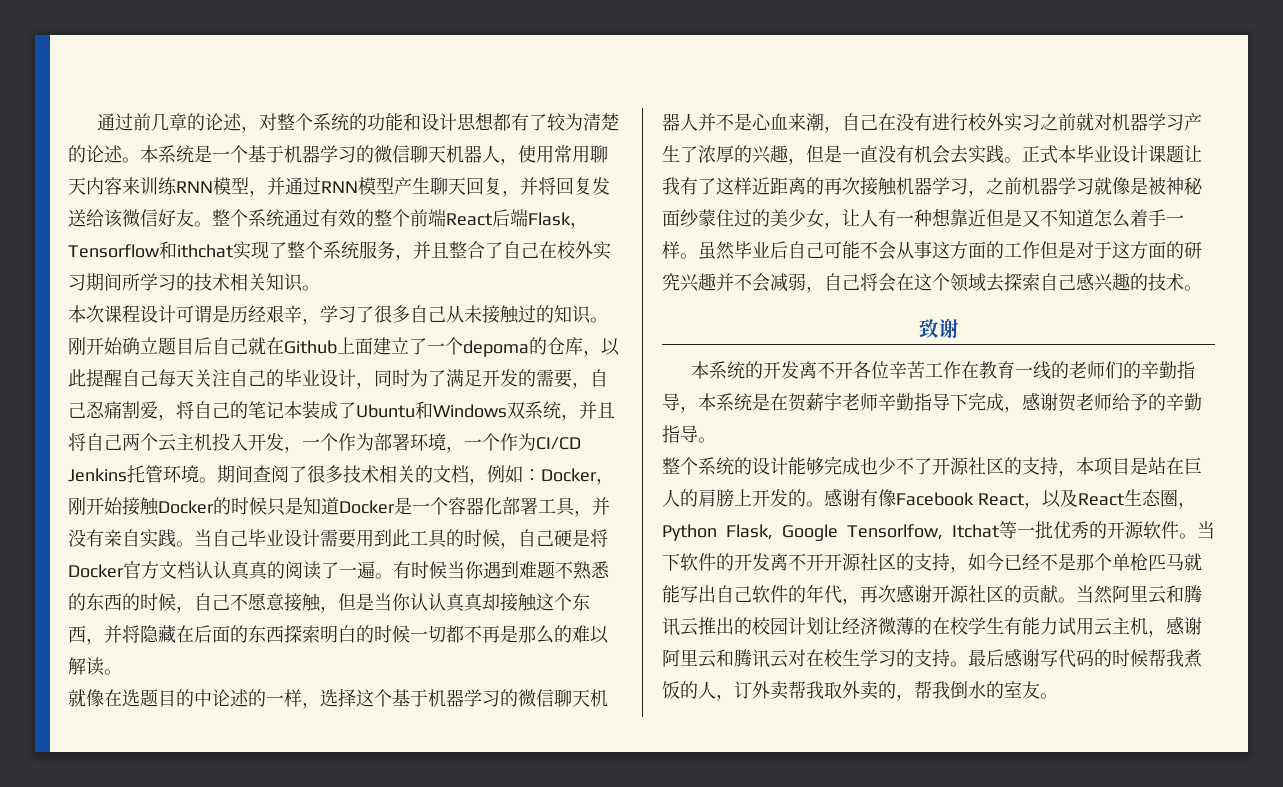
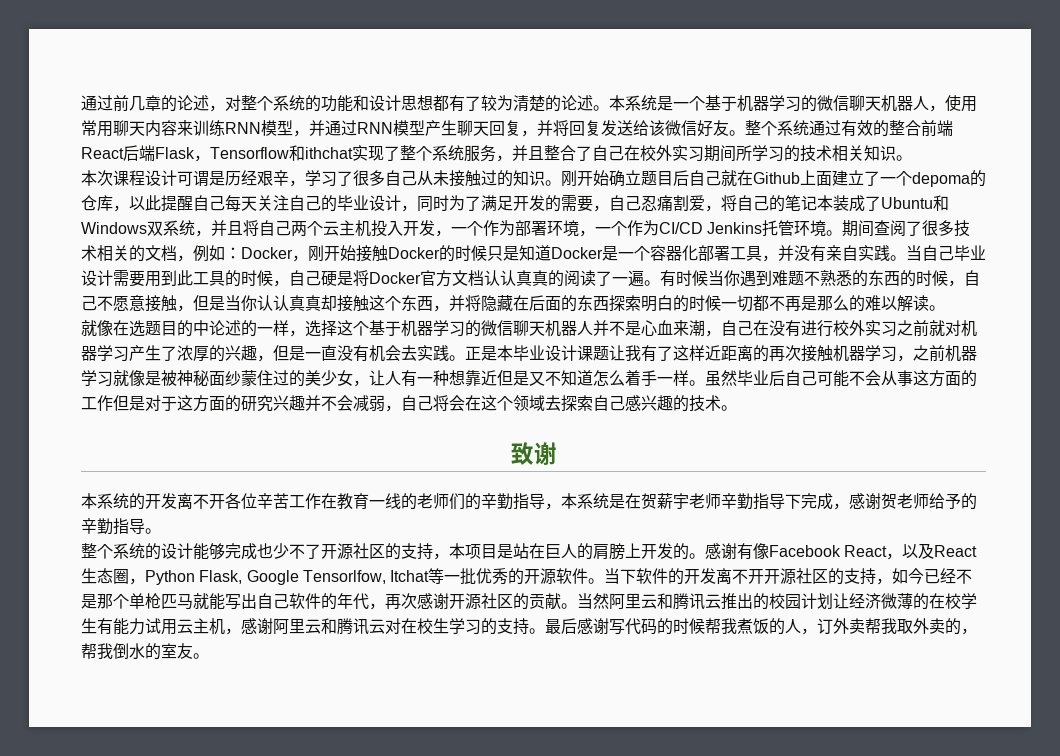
[392,209,410,227] 个 -> [905,120,921,136] 合
[1040,145,1058,164] 式 -> [481,346,497,361] 是

